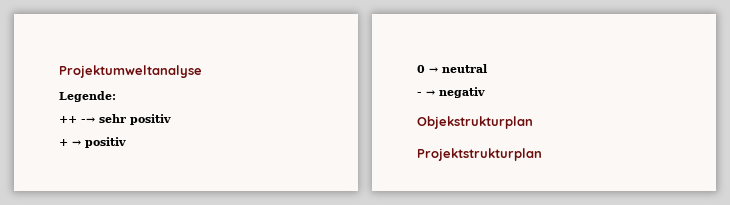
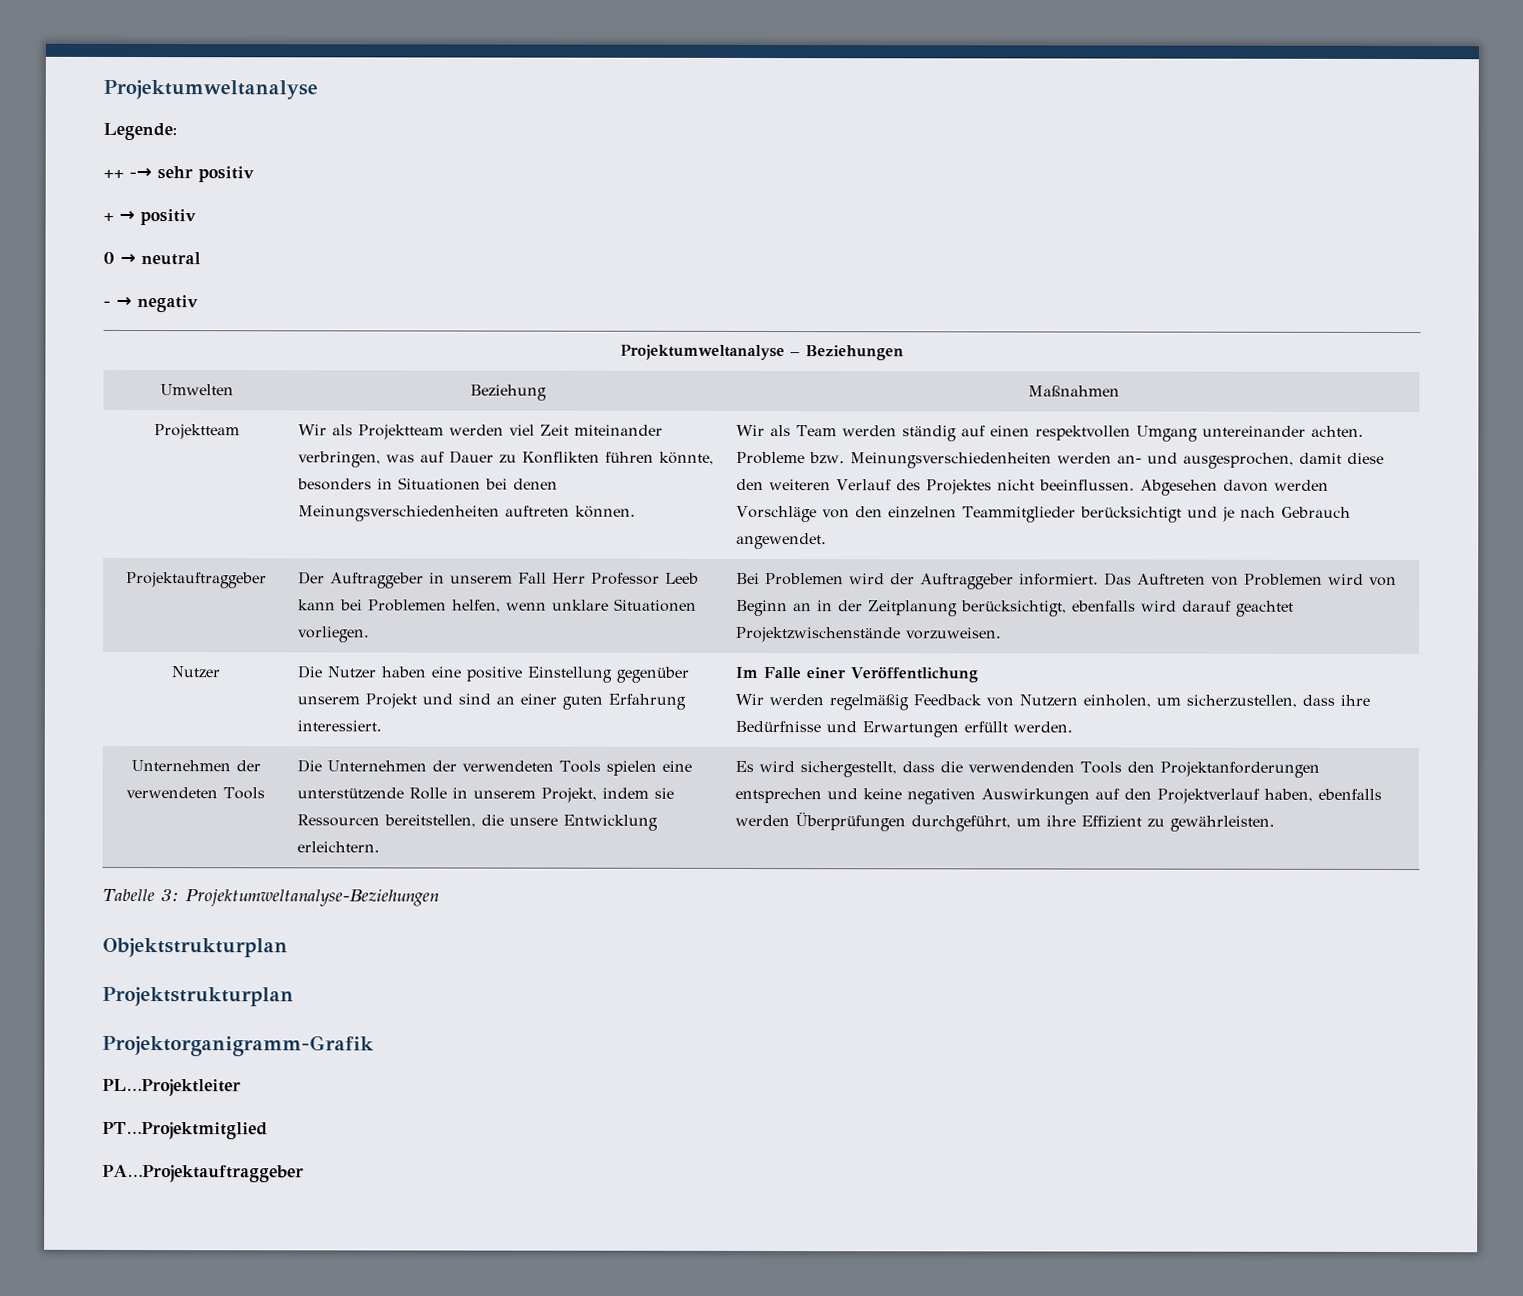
[417,116,533,129] [417,148,542,161] // Objekstrukturplan // Projektstrukturplan -> [620,344,904,361] [159,384,234,396] [469,384,547,401] [1027,385,1120,397] [153,424,240,440] [298,424,664,440] [298,450,715,468] [297,477,559,491] [298,505,637,522] [736,424,1365,442] [736,451,1385,469] [736,478,1330,496] [736,505,1352,523] [736,532,828,550] [126,572,267,589] [298,571,700,589] [298,598,698,613] [298,626,371,643] [736,572,1398,590] [736,599,1295,617] [736,626,1003,643] [171,666,220,679] [297,665,690,683] [297,693,687,710] [297,720,383,732] [735,666,979,683] [735,693,1371,711] [735,720,1074,738] [130,760,261,772] [126,787,266,800] [297,759,693,776] [297,787,675,803] [297,814,659,831] [297,841,381,853] [735,760,1321,778] [735,787,1383,805] [735,812,1276,832] [102,888,439,907] [102,937,288,958] [102,986,294,1007] [102,1034,374,1057] [102,1078,241,1097] [102,1121,268,1140] [102,1164,304,1183] // Projektumweltanalyse – Beziehungen // Umwelten | Beziehung | Maßnahmen // Projektteam | Wir als Projektteam werden viel Zeit miteinander verbringen, was auf Dauer zu Konflikten führen könnte, besonders in Situationen bei denen Meinungsverschiedenheiten auftreten können. | Wir als Team werden ständig auf einen respektvollen Umgang untereinander achten. Probleme bzw. Meinungsverschiedenheiten werden an- und ausgesprochen, damit diese den weiteren Verlauf des Projektes nicht beeinflussen. Abgesehen davon werden Vorschläge von den einzelnen Teammitglieder berücksichtigt und je nach Gebrauch angewendet. // Projektauftraggeber | Der Auftraggeber in unserem Fall Herr Professor Leeb kann bei Problemen helfen, wenn unklare Situationen vorliegen. | Bei Problemen wird der Auftraggeber informiert. Das Auftreten von Problemen wird von Beginn an in der Zeitplanung berücksichtigt, ebenfalls wird darauf geachtet Projektzwischenstände vorzuweisen. // Nutzer | Die Nutzer haben eine positive Einstellung gegenüber unserem Projekt und sind an einer guten Erfahrung interessiert. | Im Falle einer Veröffentlichung // Wir werden regelmäßig Feedback von Nutzern einholen, um sicherzustellen, dass ihre Bedürfnisse und Erwartungen erfüllt werden. // Unternehmen der verwendeten Tools | Die Unternehmen der verwendeten Tools spielen eine unterstützende Rolle in unserem Projekt, indem sie Ressourcen bereitstellen, die unsere Entwicklung erleichtern. | Es wird sichergestellt, dass die verwendenden Tools den Projektanforderungen entsprechen und keine negativen Auswirkungen auf den Projektverlauf haben, ebenfalls werden Überprüfungen durchgeführt, um ihre Effizient zu gewährleisten. // Tabelle 3: Projektumweltanalyse-Beziehungen // Objektstrukturplan // Projektstrukturplan // Projektorganigramm-Grafik // PL…Projektleiter // PT…Projektmitglied // PA…Projektauftraggeber

